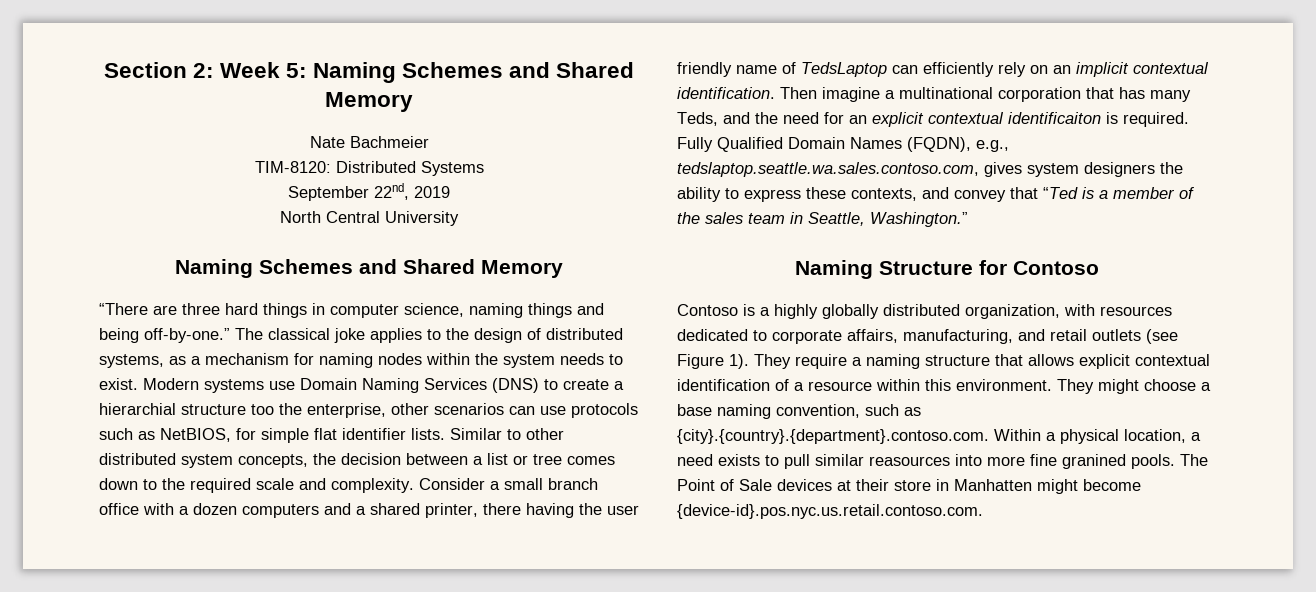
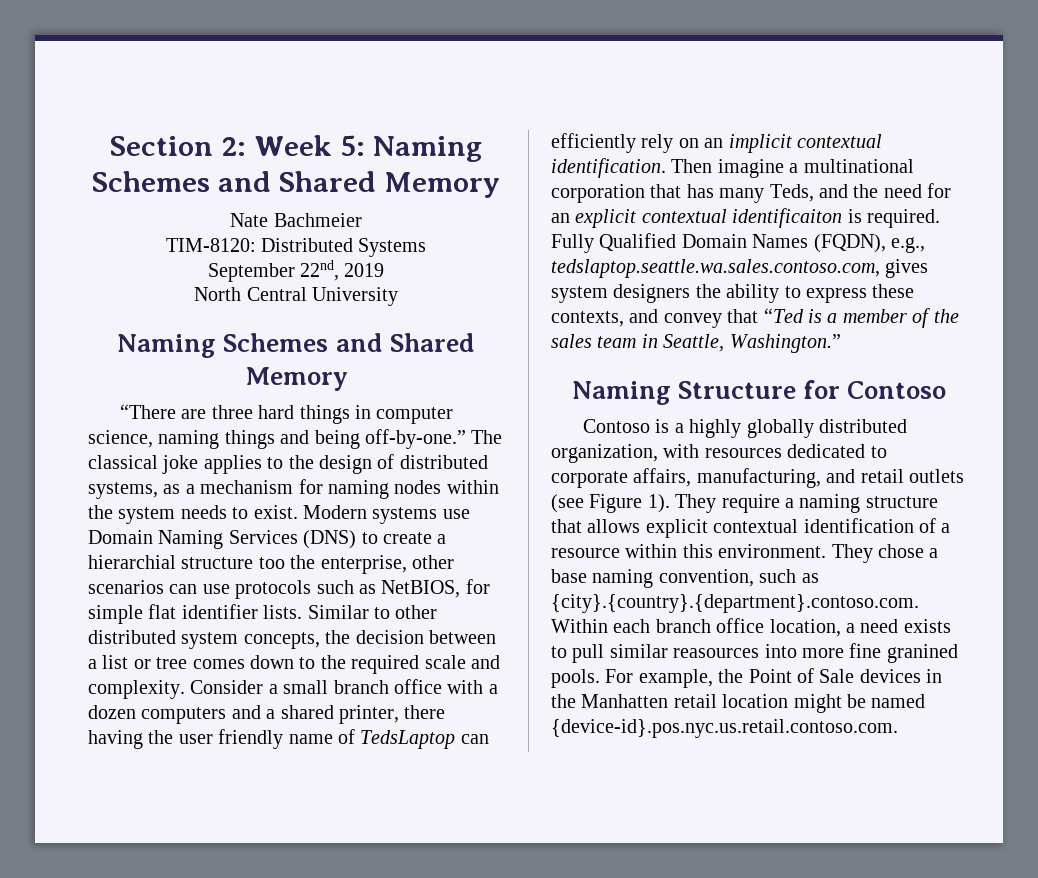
[1098,379,1196,394] might choose -> [878,544,924,558] chose
[1046,429,1119,444] a physical -> [613,618,765,633] each branch office
[1180,454,1208,466] The -> [605,669,744,688] For example, the
[837,479,1141,494] at their store in Manhatten might become -> [926,669,943,683] [551,694,926,713] in the Manhatten retail location might be named

